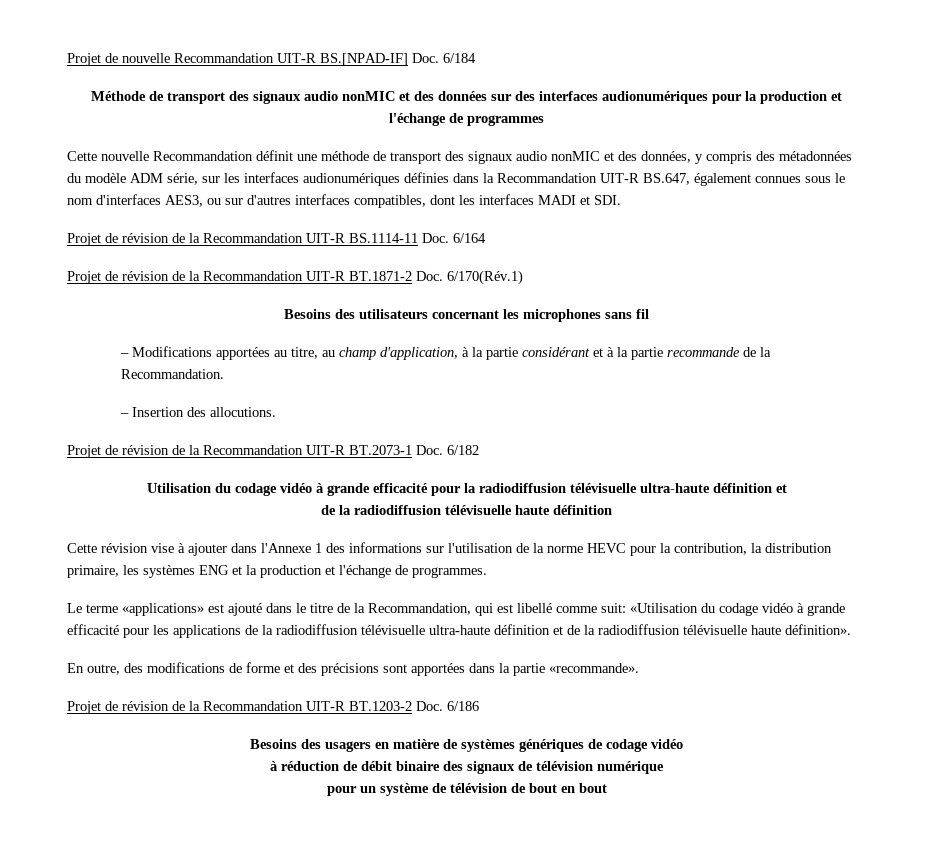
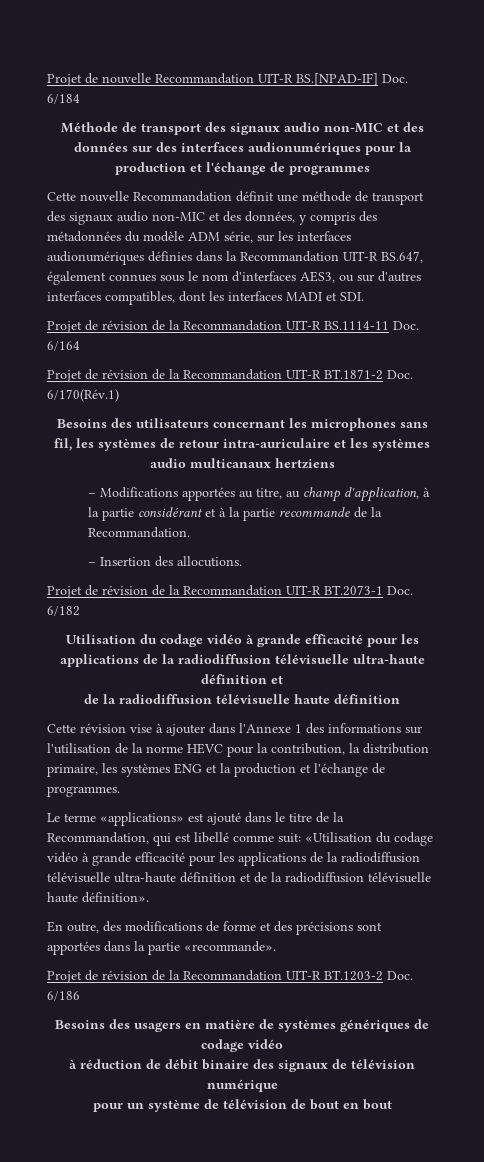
[342,91,395,101] nonMIC -> [323,123,383,133] non-MIC
[551,151,600,161] nonMIC -> [152,212,205,221] non-MIC
[636,309,649,319] fil -> [54,438,430,451] [149,458,335,469] fil, les systèmes de retour intra-auriculaire et les systèmes audio multicanaux hertziens
(461, 491) none -> [400,634,419,644] [59,654,158,667] les applications de

